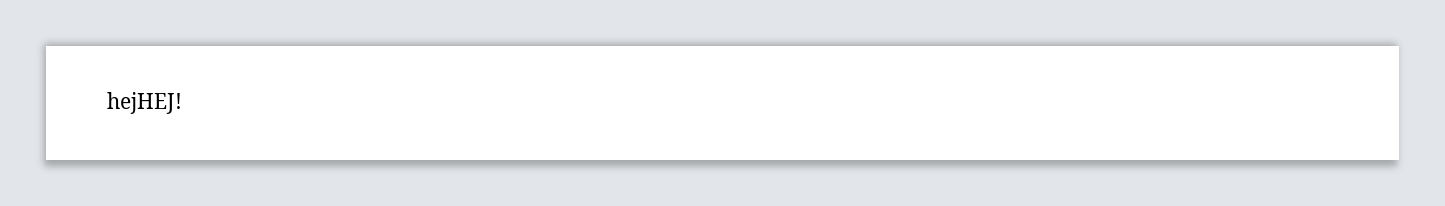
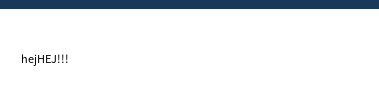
[107,92,182,114] hejHEJ! -> [21,54,69,66] hejHEJ!!!

